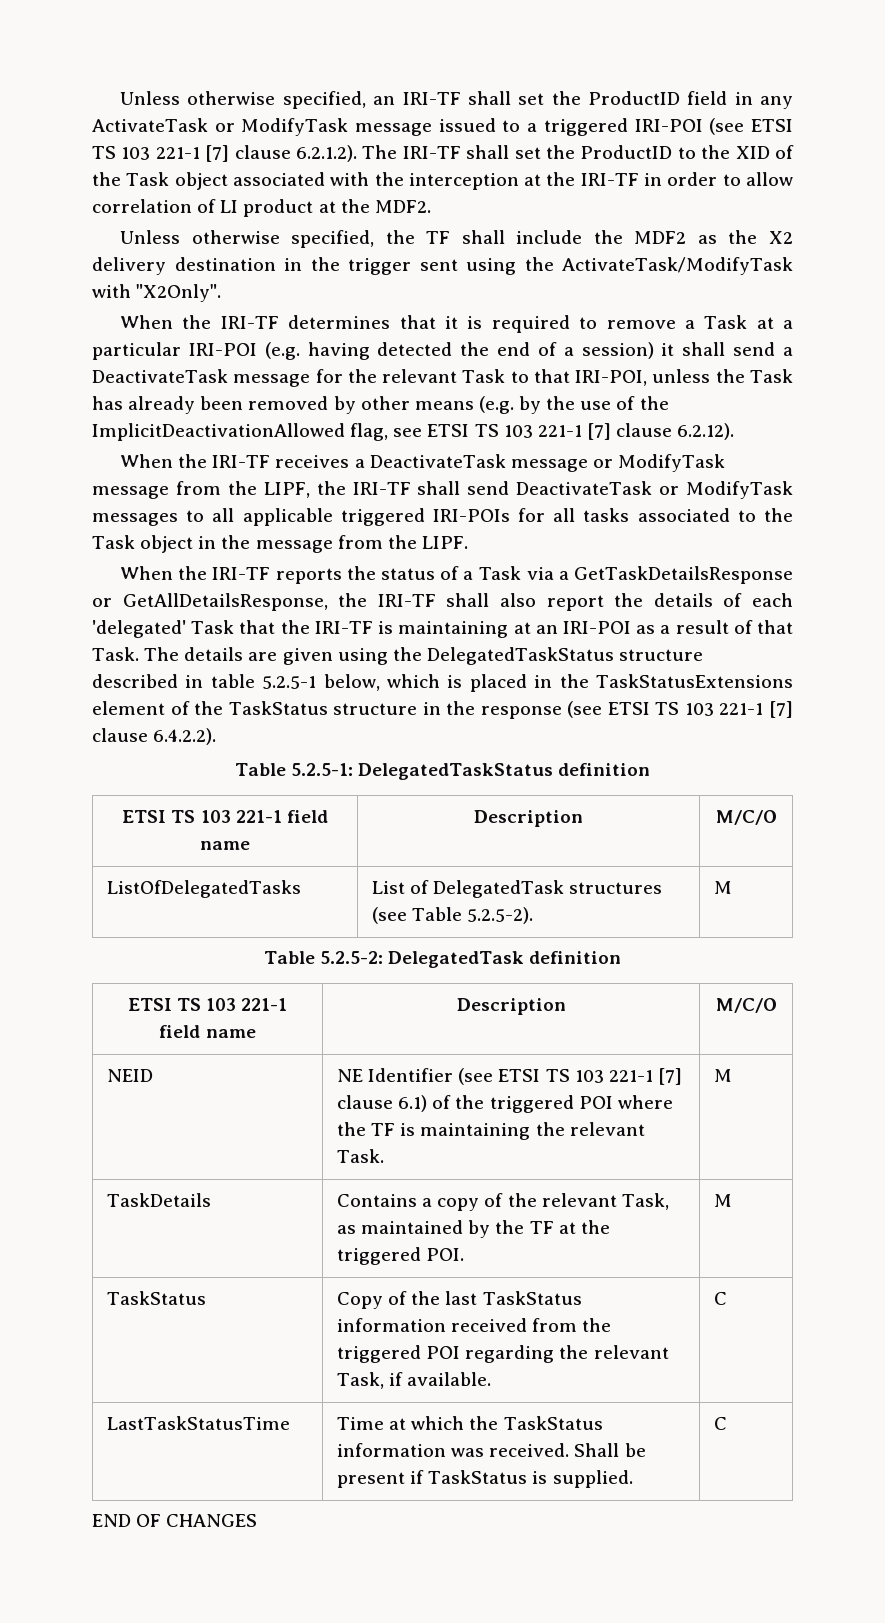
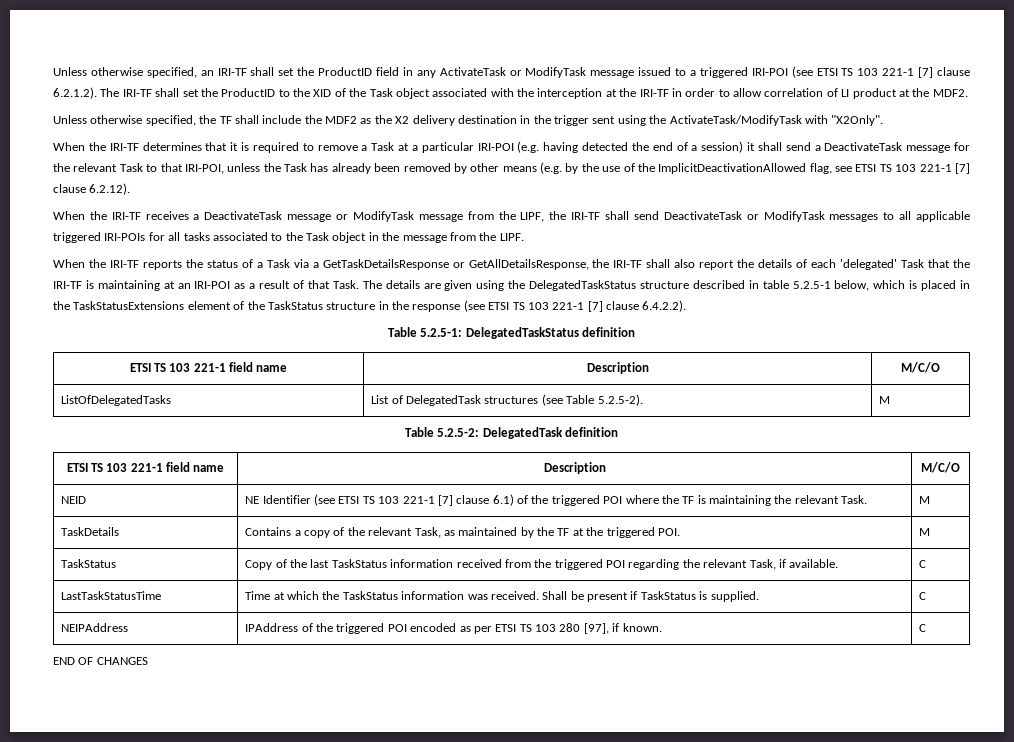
(728, 1423) none -> [61,623,129,632] [245,623,662,634] [919,624,927,632] // NEIPAddress | IPAddress of the triggered POI encoded as per ETSI TS 103 280 [97], if known. | C

